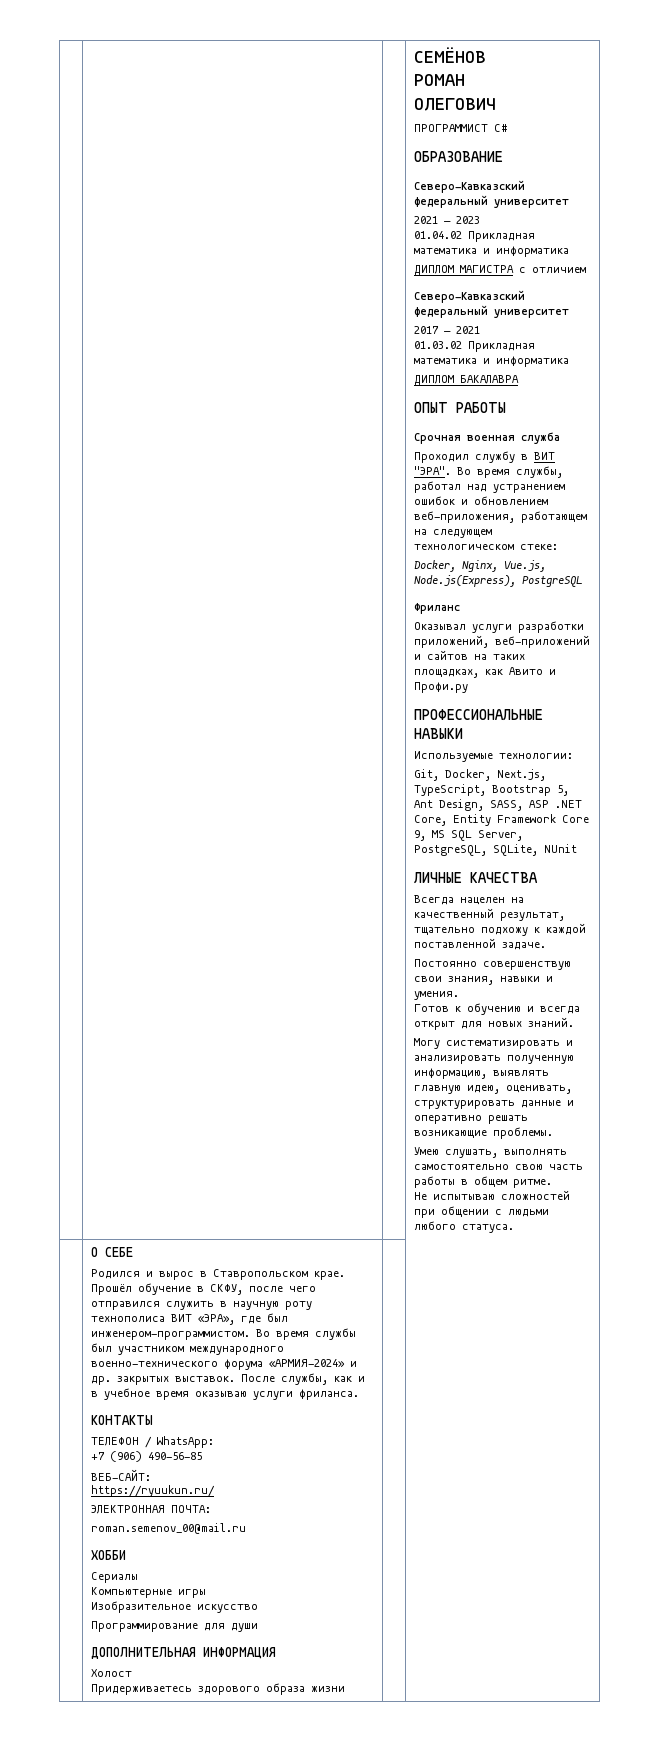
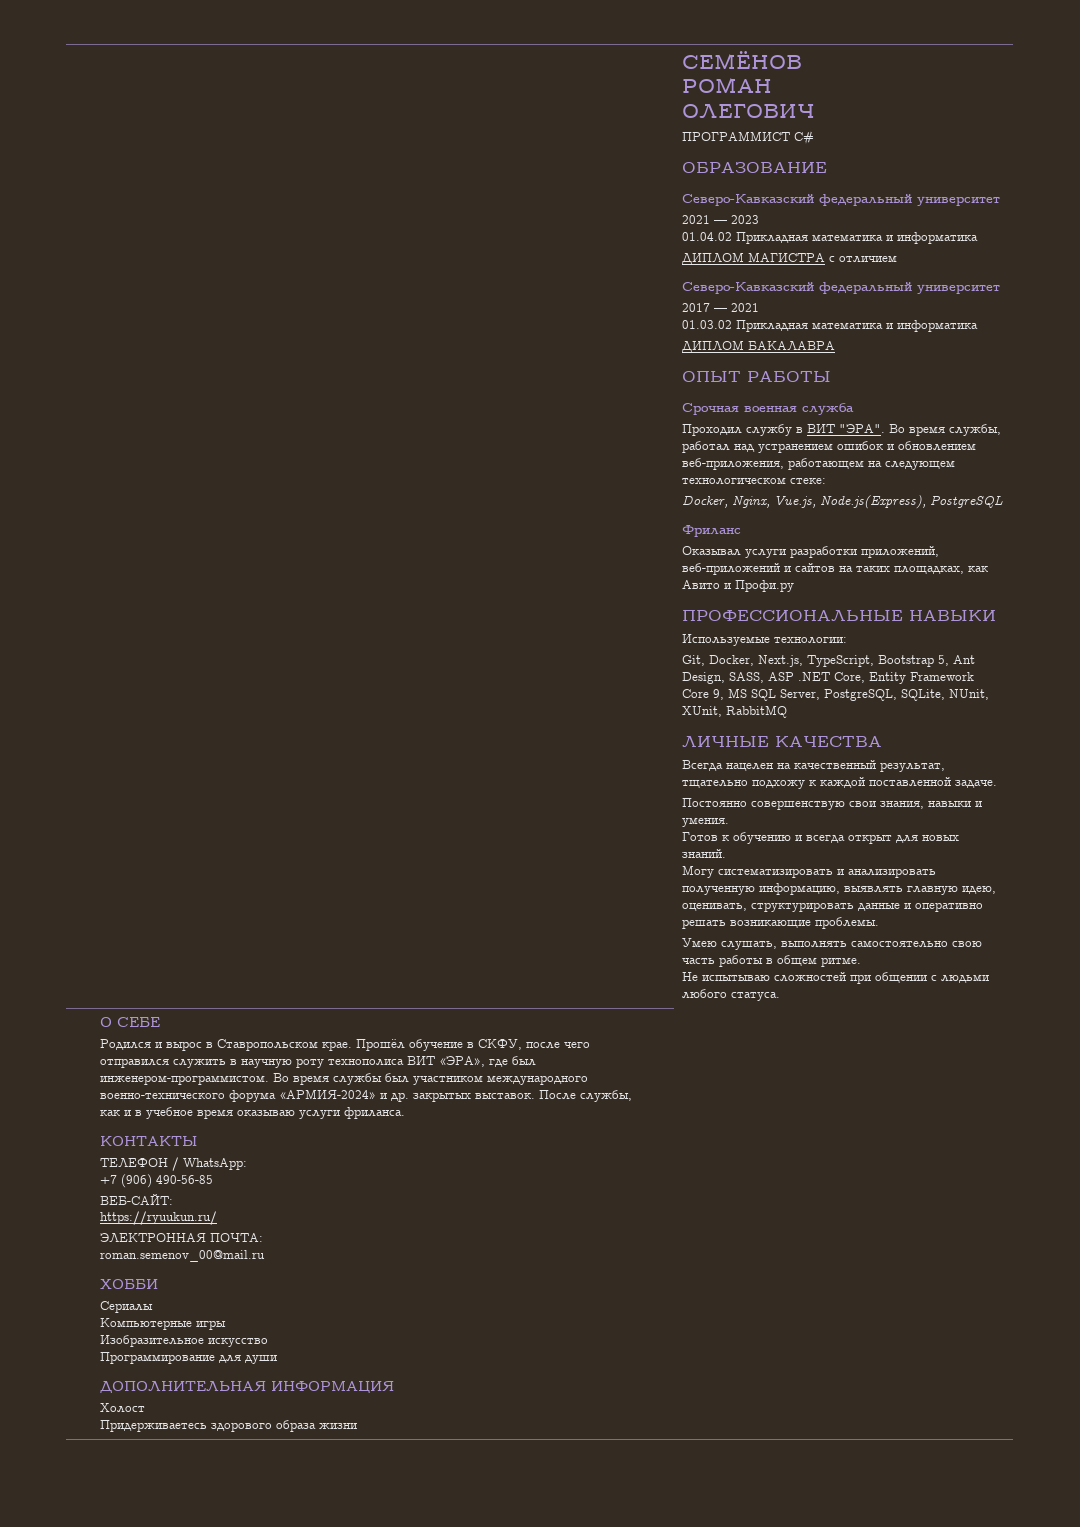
[543,844,577,853] NUnit -> [949,689,990,700] [682,705,788,718] NUnit, XUnit, RabbitMQ

